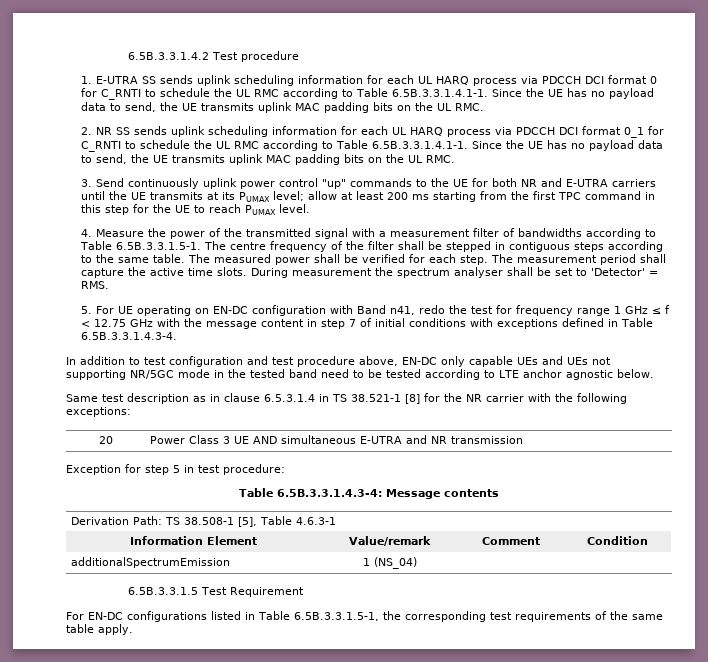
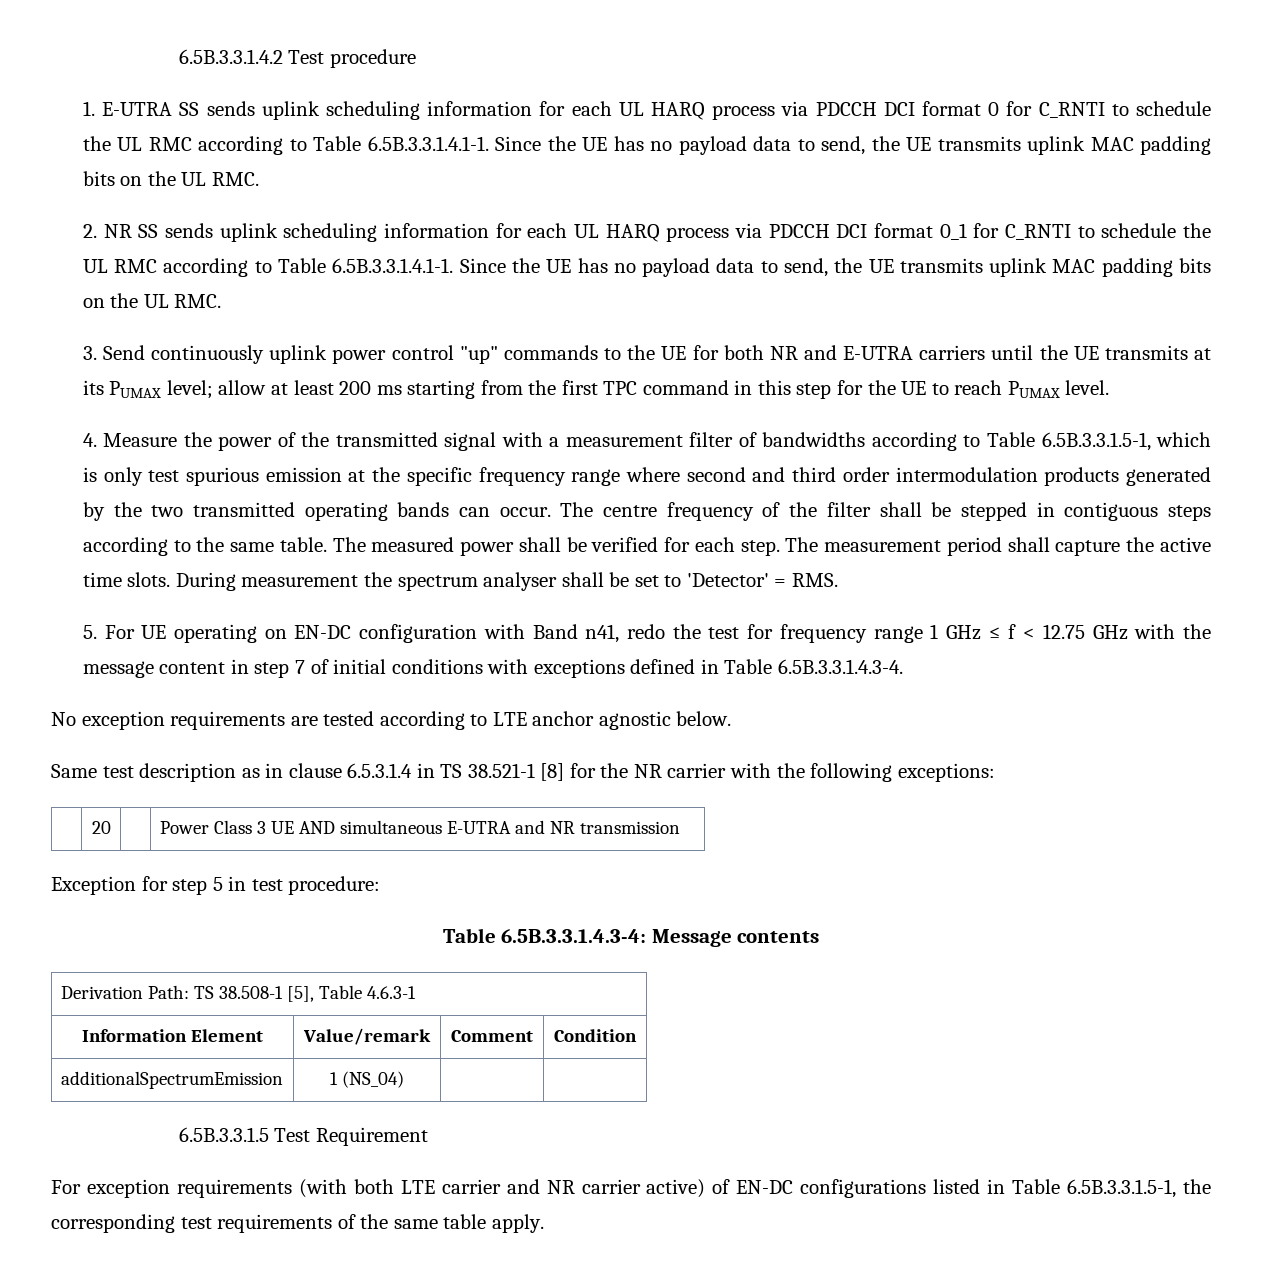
[116,242,202,250] 6.5B.3.3.1.5-1. -> [1041,432,1212,451] [82,467,1211,486] [82,502,551,521] 6.5B.3.3.1.5-1, which is only test spurious emission at the specific frequency range where second and third order intermodulation products generated by the two transmitted operating bands can occur.
[66,356,611,367] [66,369,382,380] In addition to test configuration and test procedure above, EN-DC only capable UEs and UEs not supporting NR/5GC mode in the tested band need to be -> [51,711,318,730] No exception requirements are
(84, 616) none -> [86,1179,731,1198] exception requirements (with both LTE carrier and NR carrier active) of

